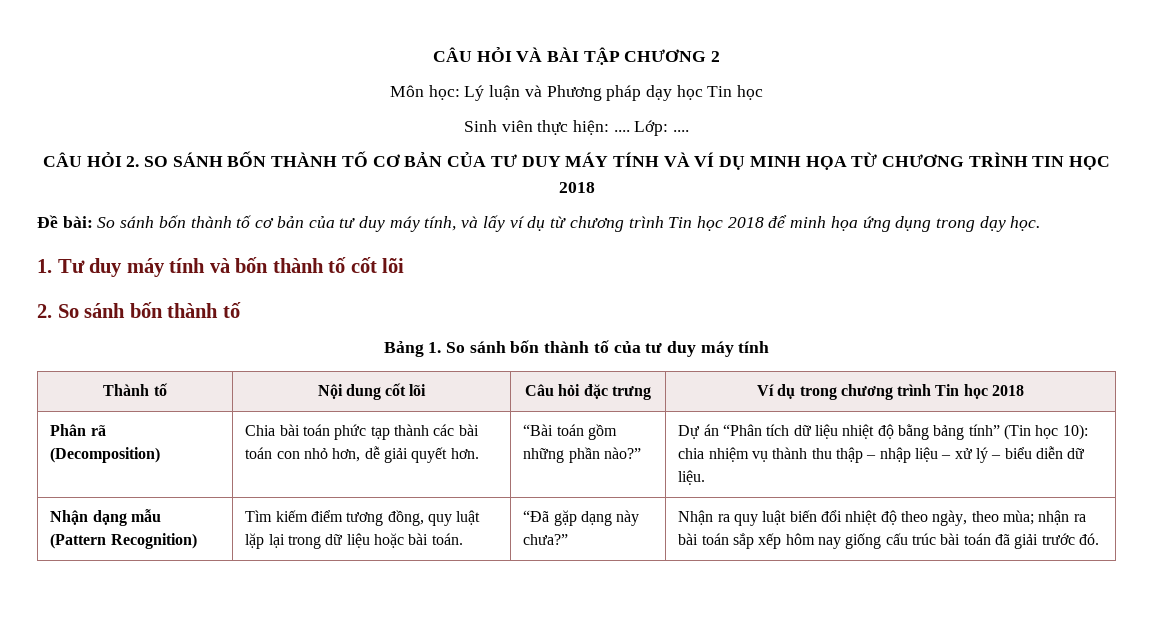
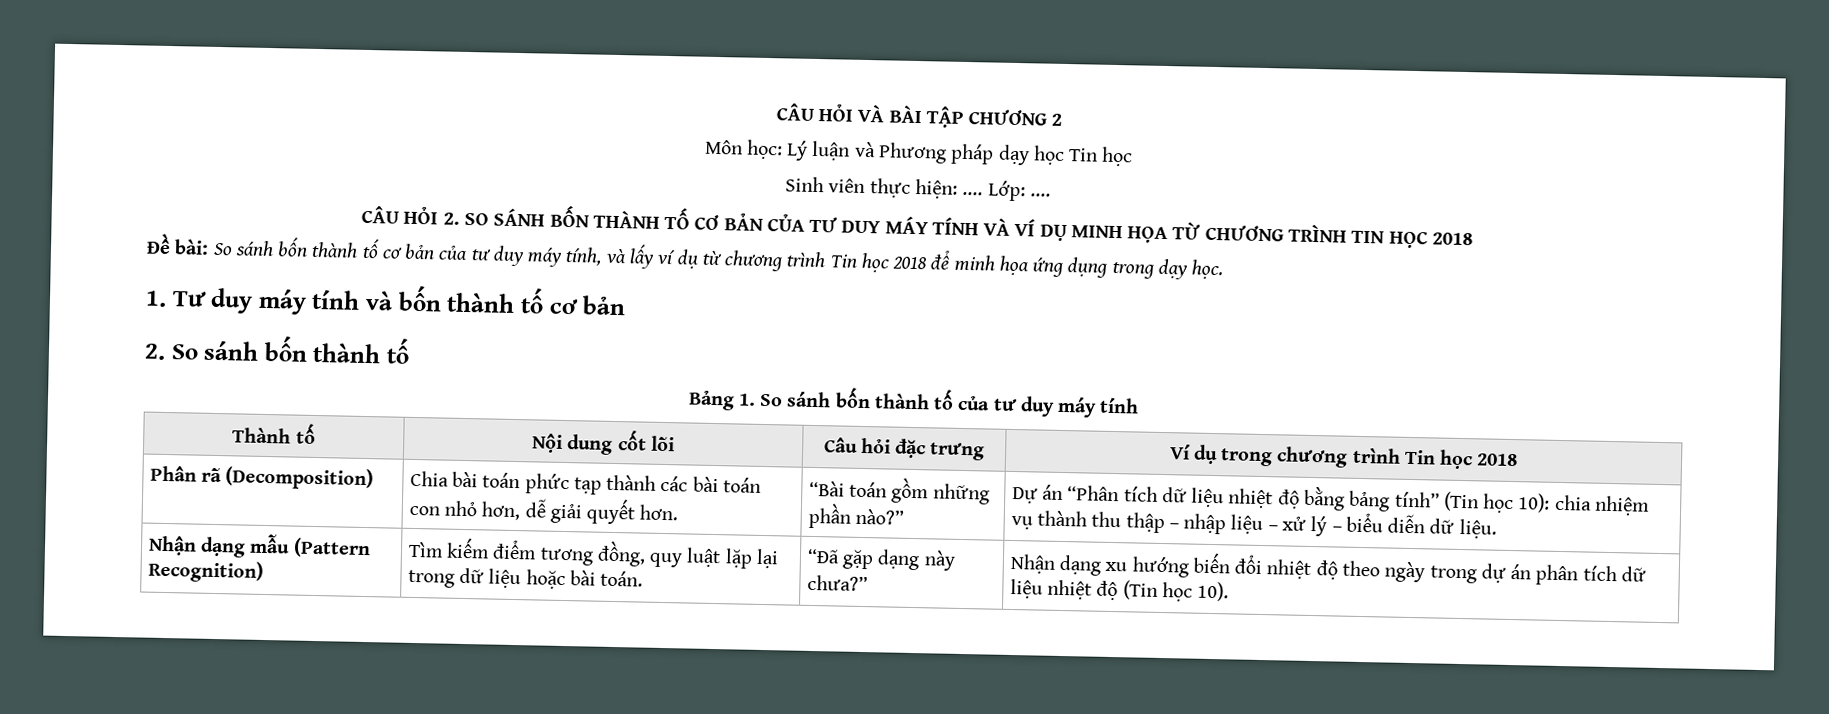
[350,257,405,273] cốt lõi -> [548,295,627,316] cơ bản
[717,510,787,526] ra quy luật -> [1059,554,1190,578] dạng xu hướng
[932,510,1086,526] [678,533,1099,549] ngày, theo mùa; nhận ra bài toán sắp xếp hôm nay giống cấu trúc bài toán đã giải trước đó. -> [1384,561,1646,586] [1009,578,1230,602] ngày trong dự án phân tích dữ liệu nhiệt độ (Tin học 10).

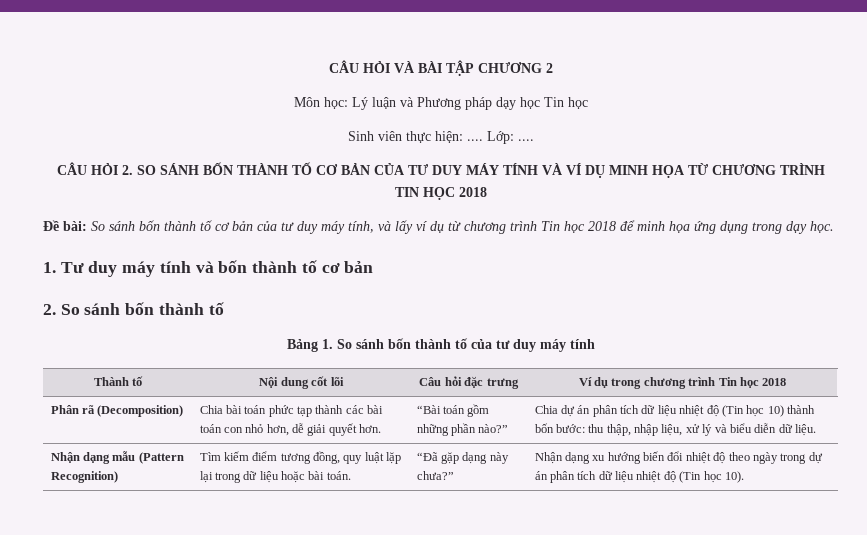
[1011,484,1650,516] [1010,510,1278,535] Dự án “Phân tích dữ liệu nhiệt độ bằng bảng tính” (Tin học 10): chia nhiệm vụ thành thu thập – nhập liệu – -> [534,405,816,417] [534,423,683,436] Chia dự án phân tích dữ liệu nhiệt độ (Tin học 10) thành bốn bước: thu thập, nhập liệu,
[1331,526,1342,532] – -> [714,424,727,433] và

